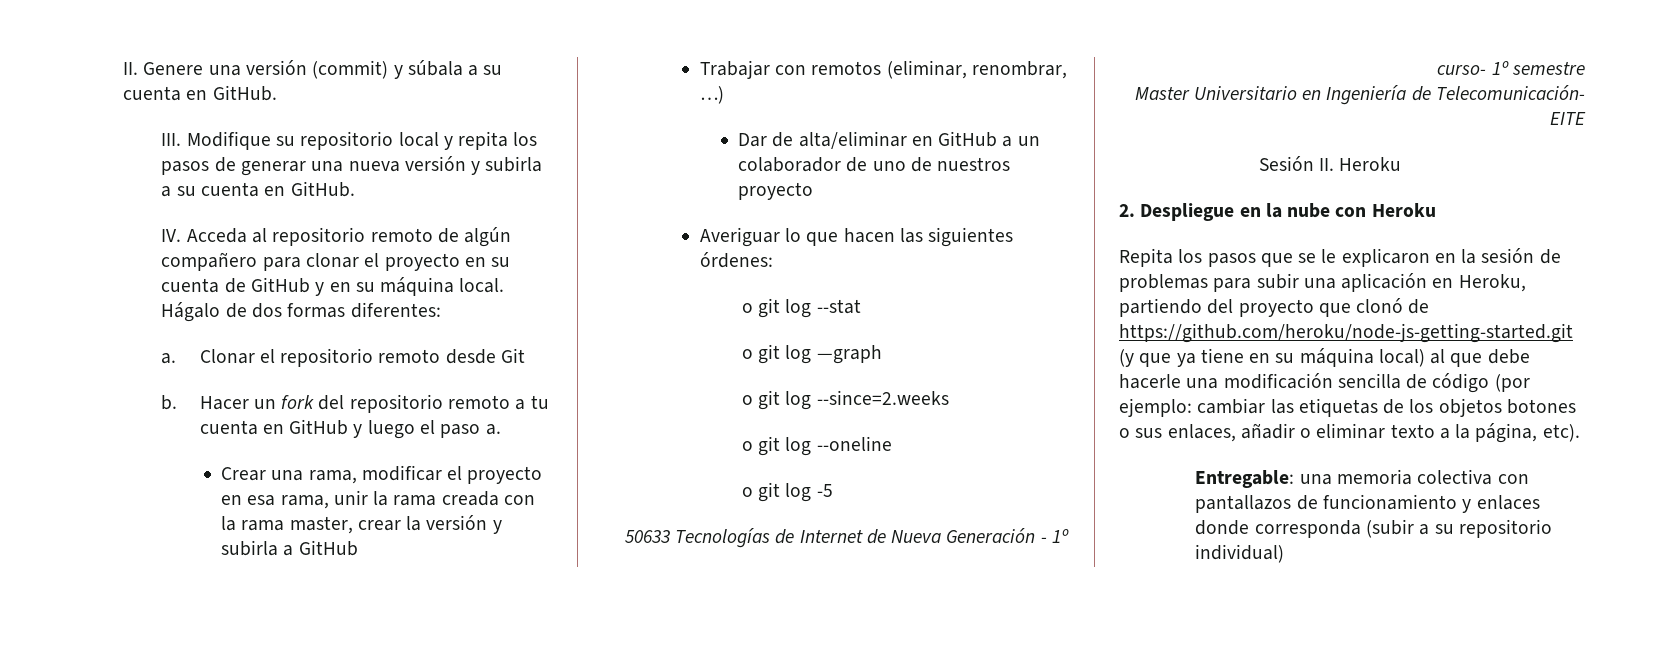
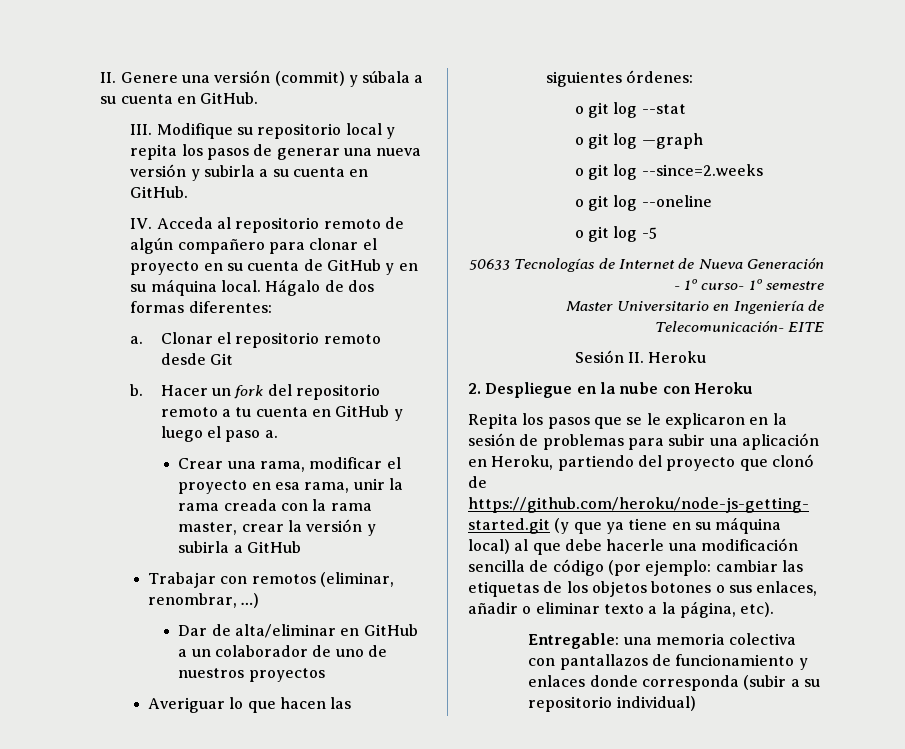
[738,182,814,200] proyecto -> [248,668,325,682] proyectos

